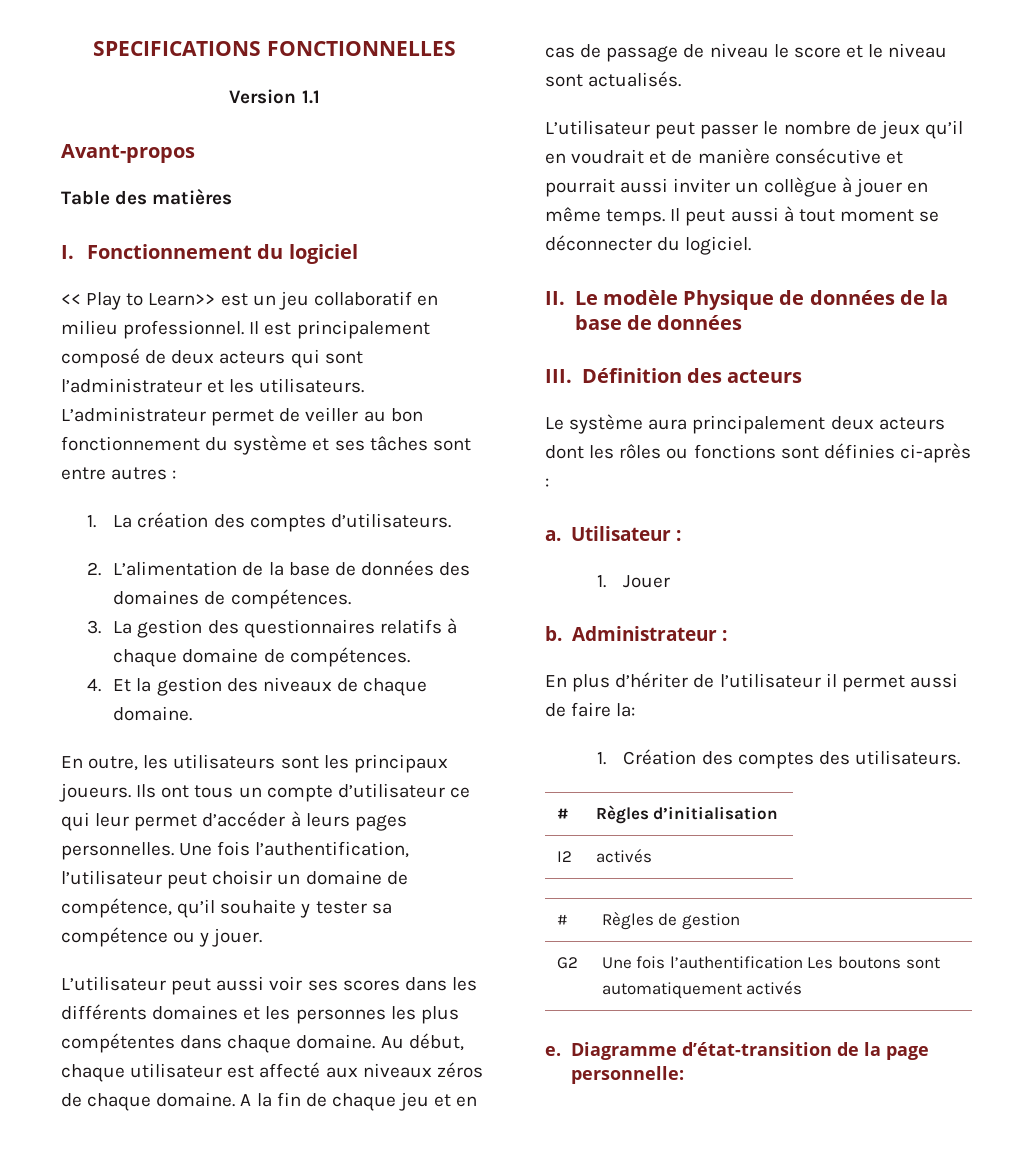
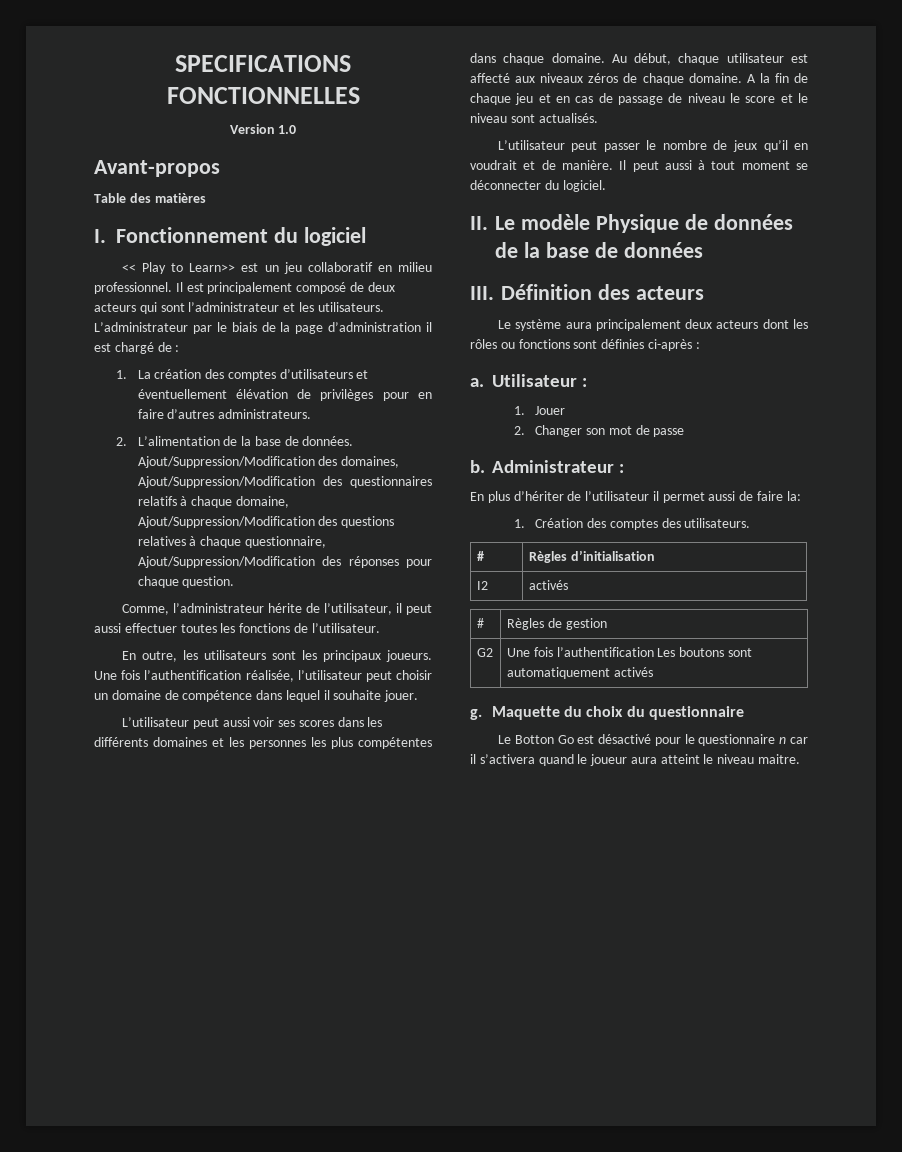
[301,90,320,104] 1.1 -> [278,125,297,134] 1.0
[211,407,423,426] [61,435,471,455] [61,467,168,480] permet de veiller au bon fonctionnement du système et ses tâches sont entre autres -> [192,322,432,334] [94,342,172,354] par le biais de la page d’administration il est chargé de
[330,513,451,528] d’utilisateurs. -> [279,369,369,379] [137,389,432,401] [137,409,312,419] d’utilisateurs et éventuellement élévation de privilèges pour en faire d’autres administrateurs.
[360,560,471,576] [113,589,351,609] [87,619,203,638] données des domaines de compétences. // 3. La gestion -> [302,436,354,446] [137,456,400,468] [137,476,315,488] données. Ajout/Suppression/Modification des domaines, Ajout/Suppression/Modification
[182,647,410,667] [87,677,428,696] [113,706,193,721] domaine de compétences. // 4. Et la gestion des niveaux de chaque domaine. -> [235,496,289,508] [137,516,395,528] [137,536,326,548] [137,556,432,568] [137,576,235,588] [121,603,432,615] [94,623,380,633] domaine, Ajout/Suppression/Modification des questions relatives à chaque questionnaire, Ajout/Suppression/Modification des réponses pour chaque question. // Comme, l’administrateur hérite de l’utilisateur, il peut aussi effectuer toutes les fonctions de l’utilisateur.
[136,783,470,802] [61,811,407,831] [61,841,410,860] Ils ont tous un compte d’utilisateur ce qui leur permet d’accéder à leurs pages personnelles. Une fois l’authentification, -> [94,670,294,682] Une fois l’authentification réalisée,
[61,898,392,918] [61,927,210,947] compétence, qu’il souhaite y tester sa compétence ou y -> [182,690,382,702] compétence dans lequel il souhaite
[697,148,903,164] [545,177,928,197] [545,207,666,226] manière consécutive et pourrait aussi inviter un collègue à jouer en même temps. -> [561,160,613,170] manière.
(671, 581) none -> [513,425,685,437] // 2. Changer son mot de passe
[545,1042,930,1060] [571,1066,685,1084] e. Diagramme d’état-transition de la page personnelle: -> [470,706,745,720] [497,734,808,746] [470,754,801,766] g. Maquette du choix du questionnaire // Le Botton Go est désactivé pour le questionnaire n car il s’activera quand le joueur aura atteint le niveau maitre.

